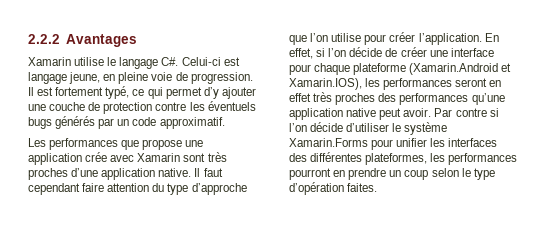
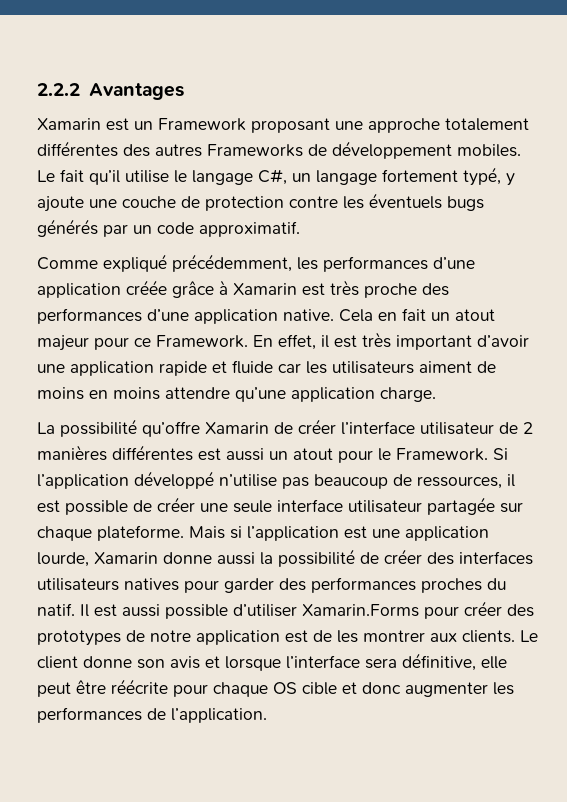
[74,57,240,69] [28,72,253,84] [28,86,256,99] utilise le langage C#. Celui-ci est langage jeune, en pleine voie de progression. Il est fortement typé, ce qui permet d’y ajouter -> [106,118,529,133] [37,141,521,159] [37,167,515,186] [37,196,84,212] est un Framework proposant une approche totalement différentes des autres Frameworks de développement mobiles. Le fait qu’il utilise le langage C#, un langage fortement typé, y ajoute
[28,138,204,150] [28,152,227,165] [28,168,223,180] [28,183,247,195] [289,32,499,45] [289,47,494,59] [289,63,512,75] [289,78,502,90] [289,92,505,105] [289,108,499,120] [289,122,448,135] [289,138,498,150] [289,152,518,165] [289,168,495,180] [289,182,378,195] Les performances que propose une application crée avec Xamarin sont très proches d’une application native. Il faut cependant faire attention du type d’approche que l’on utilise pour créer l’application. En effet, si l’on décide de créer une interface pour chaque plateforme (Xamarin.Android et Xamarin.IOS), les performances seront en effet très proches des performances qu’une application native peut avoir. Par contre si l’on décide d’utiliser le système Xamarin.Forms pour unifier les interfaces des différentes plateformes, les performances pourront en prendre un coup selon le type d’opération faites. -> [37,254,475,272] [37,280,449,298] [37,308,495,324] [37,332,529,351] [37,360,496,376] [37,387,436,402] [37,419,533,437] [37,445,508,463] [37,471,515,489] [37,497,523,515] [37,525,489,541] [37,549,533,567] [37,577,506,593] [37,601,534,619] [37,630,538,646] [37,653,507,671] [37,679,514,697] [37,707,267,723] Comme expliqué précédemment, les performances d’une application créée grâce à Xamarin est très proche des performances d’une application native. Cela en fait un atout majeur pour ce Framework. En effet, il est très important d’avoir une application rapide et fluide car les utilisateurs aiment de moins en moins attendre qu’une application charge. // La possibilité qu’offre Xamarin de créer l’interface utilisateur de 2 manières différentes est aussi un atout pour le Framework. Si l’application développé n’utilise pas beaucoup de ressources, il est possible de créer une seule interface utilisateur partagée sur chaque plateforme. Mais si l’application est une application lourde, Xamarin donne aussi la possibilité de créer des interfaces utilisateurs natives pour garder des performances proches du natif. Il est aussi possible d’utiliser Xamarin.Forms pour créer des prototypes de notre application est de les montrer aux clients. Le client donne son avis et lorsque l’interface sera définitive, elle peut être réécrite pour chaque OS cible et donc augmenter les performances de l’application.

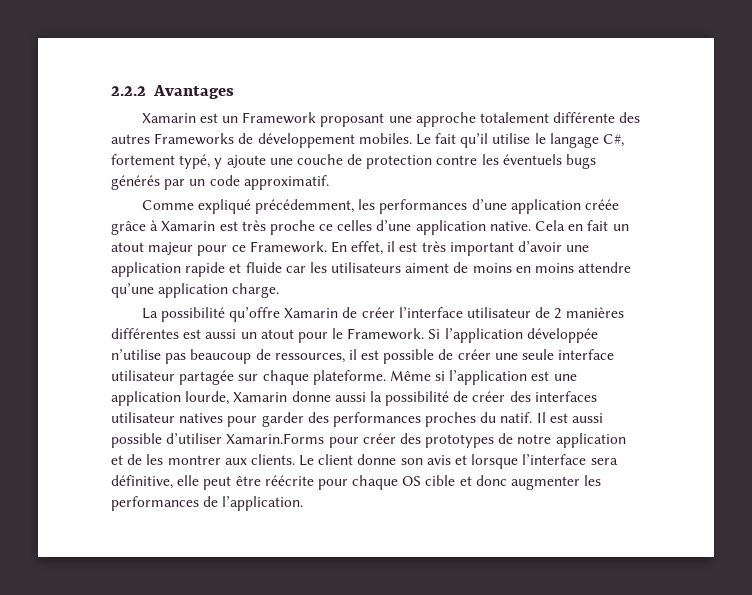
[37,141,118,157] différentes -> [553,112,616,123] différente
[292,170,377,185] un langage -> (625, 140) none
[422,283,449,296] [37,308,142,324] des performances -> [319,220,373,231] ce celles
[134,471,214,489] développé -> [526,328,598,343] développée
[189,526,225,539] Mais -> [389,370,431,381] Même
[37,578,119,591] utilisateurs -> [111,412,175,423] utilisateur
[285,630,308,643] est -> [111,455,123,465] et

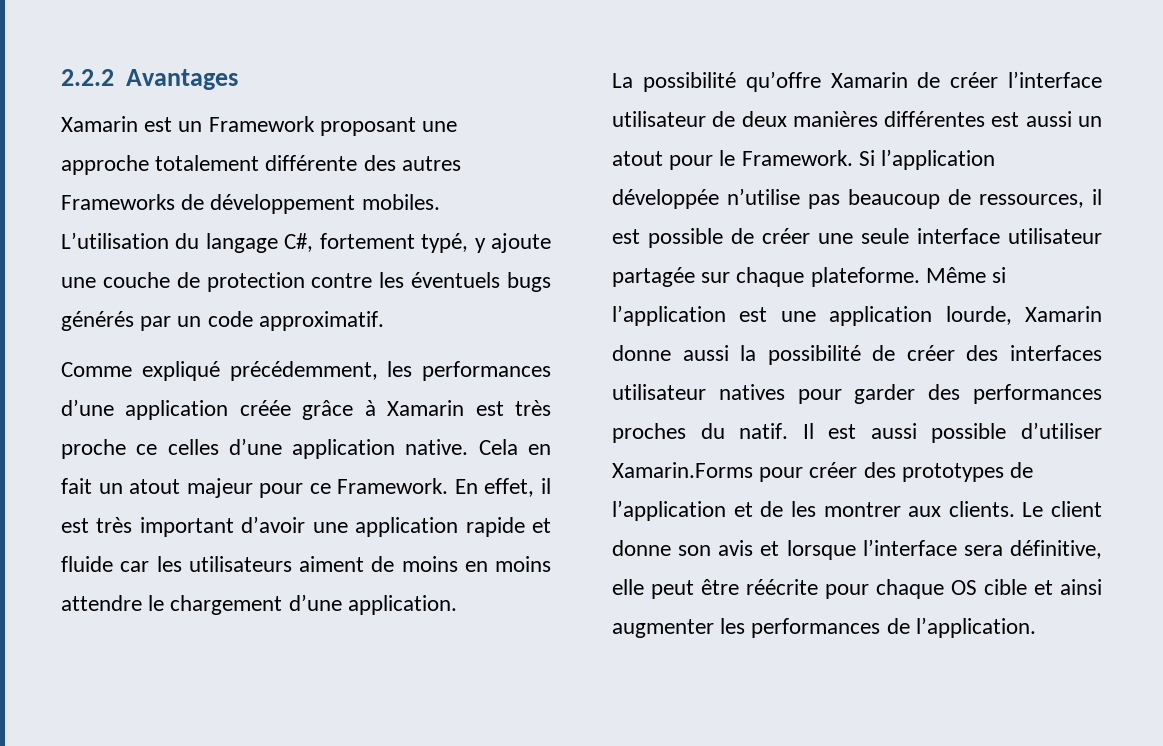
[415,133,546,148] Le fait qu’il utilise le -> [61,232,200,249] L’utilisation du
[111,283,280,298] qu’une application charge. -> [148,594,457,615] le chargement d’une application.
[554,308,562,319] 2 -> [741,111,787,127] deux
[517,433,626,448] notre application -> [612,500,726,521] l’application
[475,475,507,486] donc -> [1060,579,1102,595] ainsi

